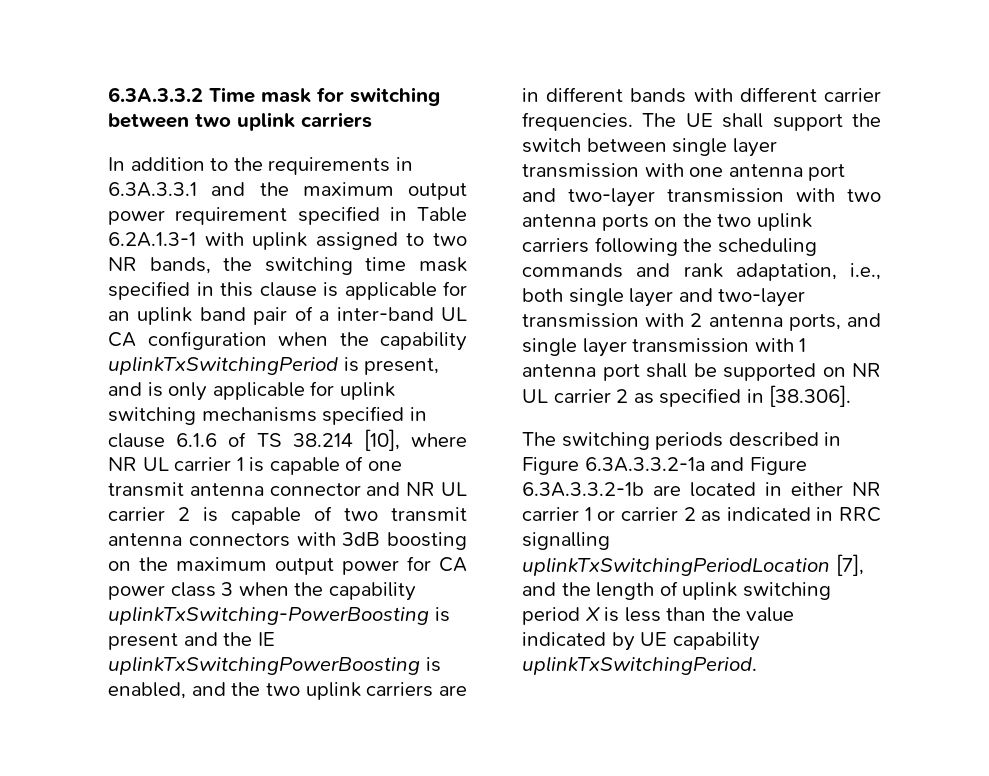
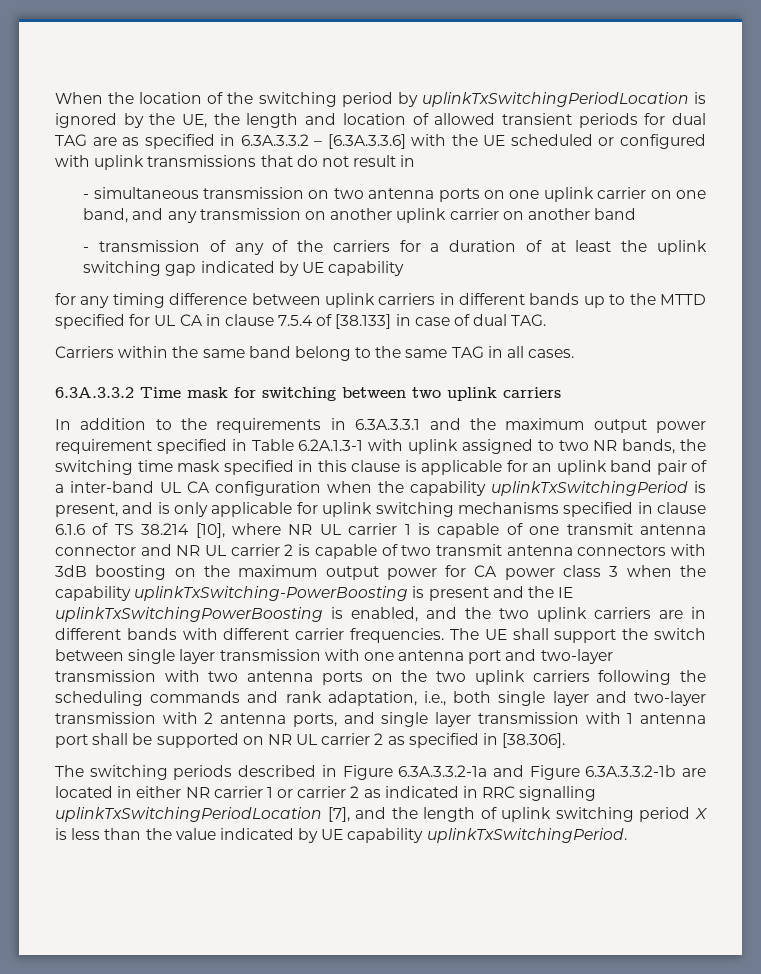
(108, 94) none -> [55,92,706,107] [55,113,707,128] [55,134,707,149] [55,155,416,170] [83,187,706,202] [83,208,637,223] [83,240,707,255] [83,261,405,276] [55,293,706,308] [55,314,547,329] [55,346,575,361] When the location of the switching period by uplinkTxSwitchingPeriodLocation is ignored by the UE, the length and location of allowed transient periods for dual TAG are as specified in 6.3A.3.3.2 – [6.3A.3.3.6] with the UE scheduled or configured with uplink transmissions that do not result in // - simultaneous transmission on two antenna ports on one uplink carrier on one band, and any transmission on another uplink carrier on another band // - transmission of any of the carriers for a duration of at least the uplink switching gap indicated by UE capability // for any timing difference between uplink carriers in different bands up to the MTTD specified for UL CA in clause 7.5.4 of [38.133] in case of dual TAG. // Carriers within the same band belong to the same TAG in all cases. //

